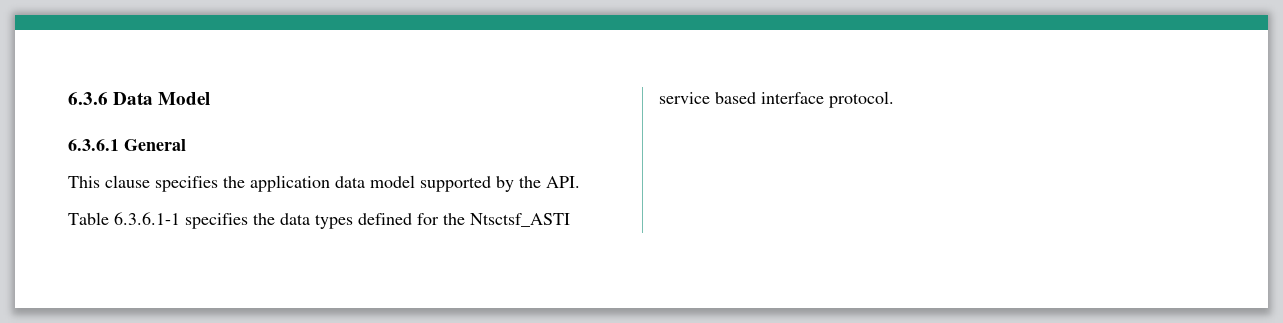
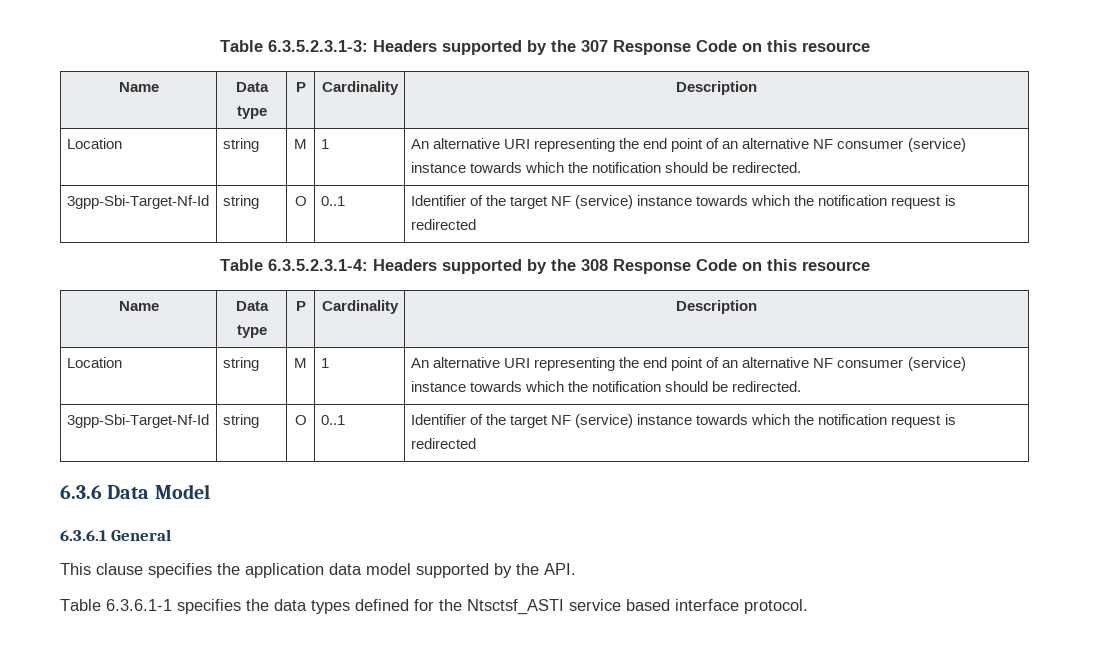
(68, 98) none -> [219,40,870,55] [118,82,159,92] [235,82,269,92] [236,106,267,119] [295,82,306,92] [321,81,399,95] [676,81,757,95] [66,138,122,149] [222,138,259,152] [294,139,307,149] [320,139,329,149] [410,138,966,152] [410,162,802,173] [66,195,209,209] [222,195,259,209] [294,196,307,206] [320,196,345,206] [410,195,956,209] [410,219,476,230] [219,259,870,274] [118,301,159,311] [235,301,269,311] [236,325,267,338] [295,301,306,311] [321,300,399,314] [676,300,757,314] [66,357,122,368] [222,357,259,371] [294,358,307,368] [320,358,329,368] [410,357,966,371] [410,381,802,392] [66,414,209,428] [222,414,259,428] [294,415,307,425] [320,415,345,425] [410,414,956,428] [410,438,476,449] Table 6.3.5.2.3.1-3: Headers supported by the 307 Response Code on this resource // Name | Data type | P | Cardinality | Description // Location | string | M | 1 | An alternative URI representing the end point of an alternative NF consumer (service) instance towards which the notification should be redirected. // 3gpp-Sbi-Target-Nf-Id | string | O | 0..1 | Identifier of the target NF (service) instance towards which the notification request is redirected // Table 6.3.5.2.3.1-4: Headers supported by the 308 Response Code on this resource // Name | Data type | P | Cardinality | Description // Location | string | M | 1 | An alternative URI representing the end point of an alternative NF consumer (service) instance towards which the notification should be redirected. // 3gpp-Sbi-Target-Nf-Id | string | O | 0..1 | Identifier of the target NF (service) instance towards which the notification request is redirected //

